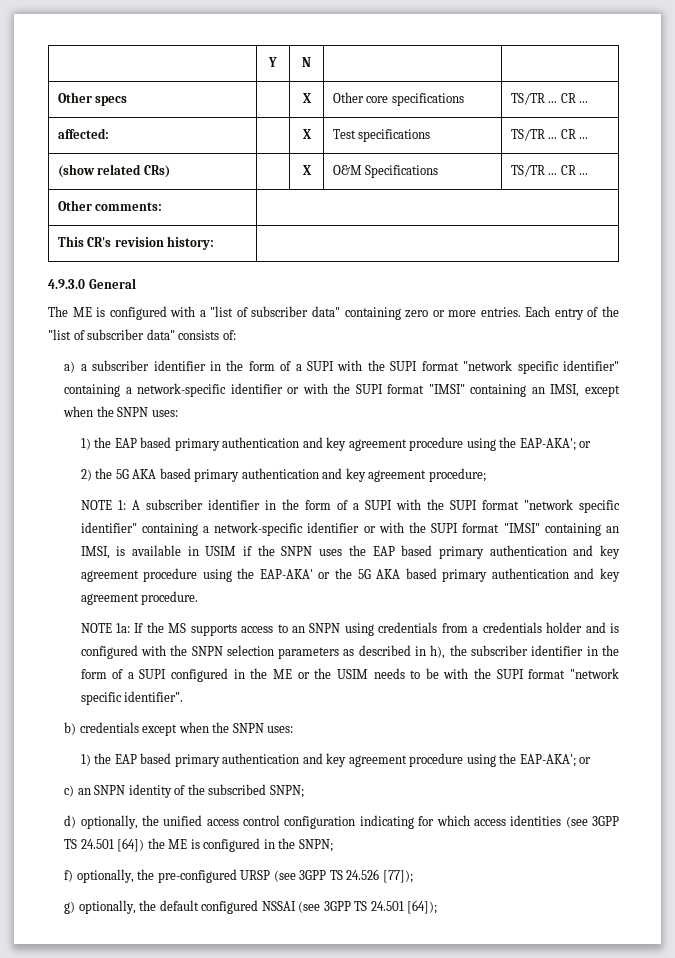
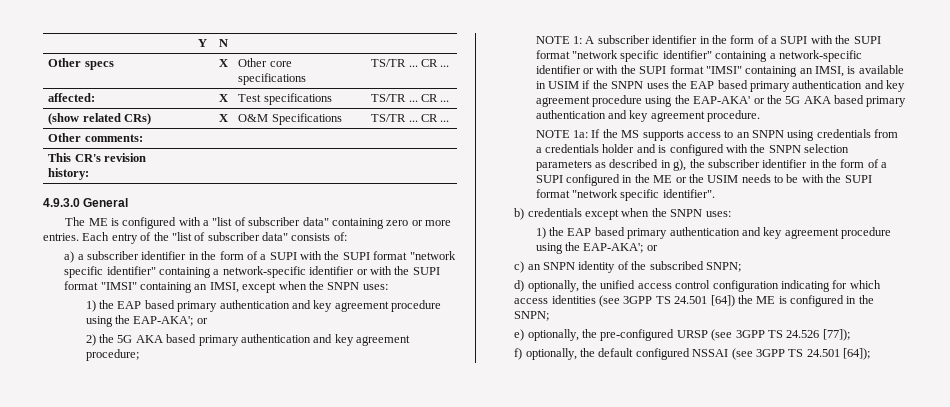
[430,645,446,659] h), -> [673,159,687,171] g),
[64,870,74,882] f) -> [514,329,525,341] e)
[64,901,76,914] g) -> [514,348,523,360] f)

